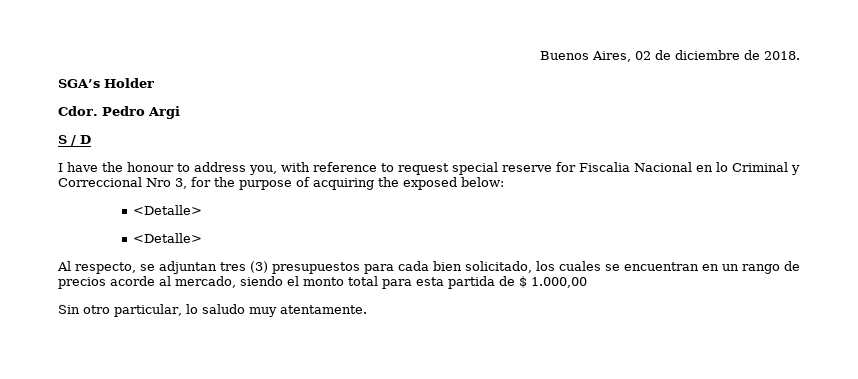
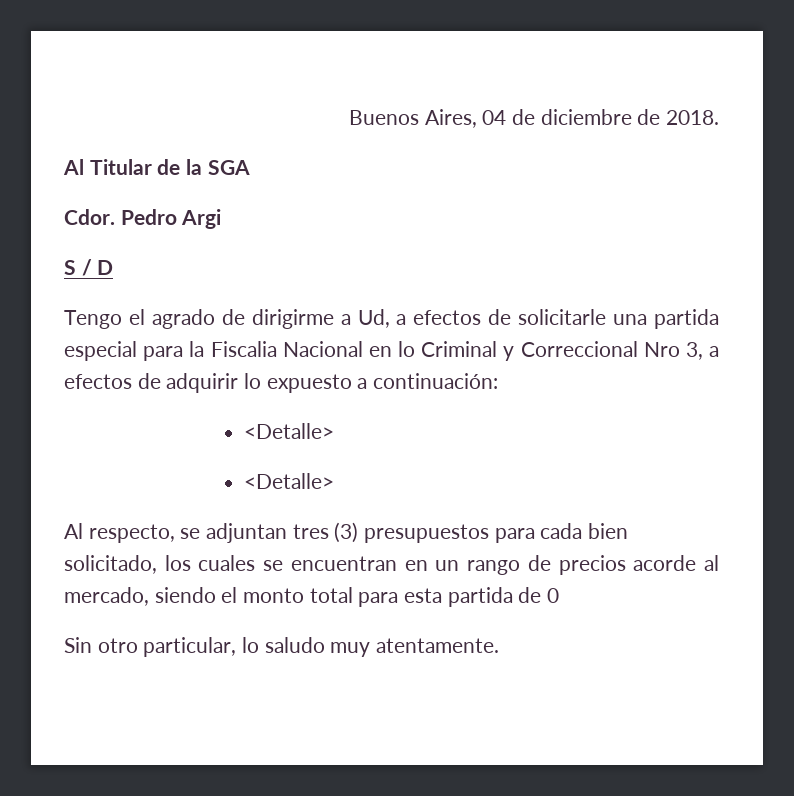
[635,51,651,60] 02 -> [482,110,507,125] 04
[58,78,154,88] SGA’s Holder -> [63,159,250,175] Al Titular de la SGA
[58,162,576,175] I have the honour to address you, with reference to request special reserve for -> [64,309,719,329] [64,341,205,361] Tengo el agrado de dirigirme a Ud, a efectos de solicitarle una partida especial para la
[191,177,504,190] for the purpose of acquiring the exposed below: -> [708,346,719,357] [64,373,499,393] a efectos de adquirir lo expuesto a continuación:
[519,276,587,288] $ 1.000,00 -> [547,588,560,603] 0

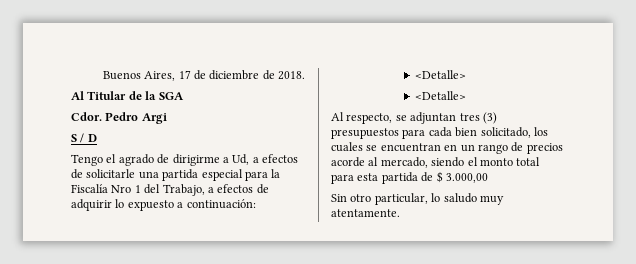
[482,110,507,125] 04 -> [178,70,191,79] 17
[210,341,703,361] Fiscalia Nacional en lo Criminal y Correccional Nro 3, -> [71,184,205,196] Fiscalía Nro 1 del Trabajo,
[547,588,560,603] 0 -> [436,171,488,183] $ 3.000,00

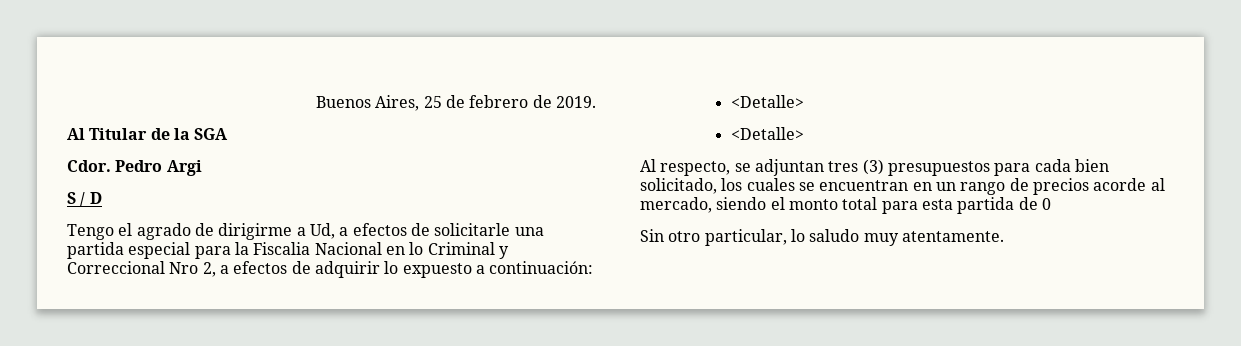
[178,70,305,80] 17 de diciembre de 2018. -> [423,95,596,108] 25 de febrero de 2019.
[71,184,205,196] Fiscalía Nro 1 del Trabajo, -> [253,242,509,259] [67,261,216,277] Fiscalia Nacional en lo Criminal y Correccional Nro 2,
[436,171,488,183] $ 3.000,00 -> [1041,198,1051,210] 0

